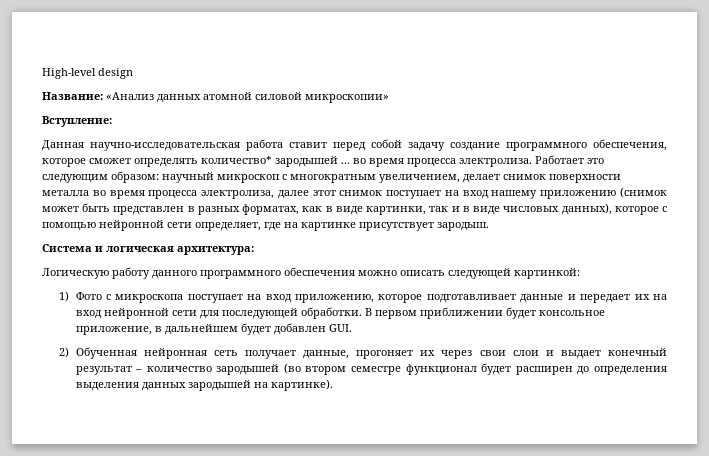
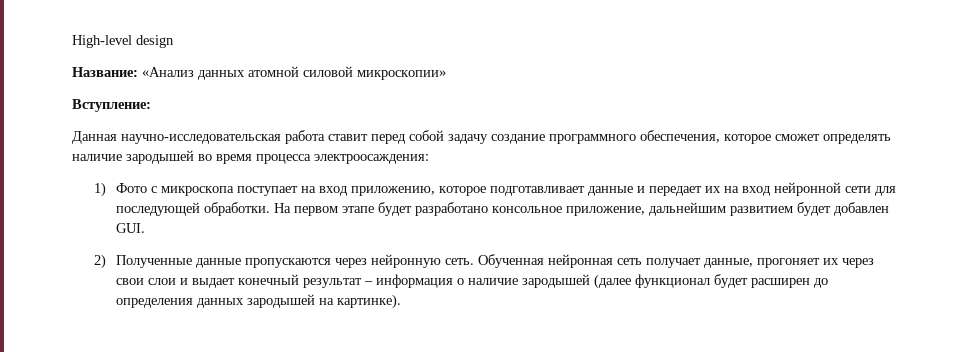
[201,155,604,167] [42,171,621,183] [42,187,667,199] [42,203,668,215] [42,220,489,231] [42,244,254,255] [42,267,580,279] количество* зародышей ... во время процесса электролиза. Работает это следующим образом: научный микроскоп с многократным увеличением, делает снимок поверхности металла во время процесса электролиза, далее этот снимок поступает на вход нашему приложению (снимок может быть представлен в разных форматах, как в виде картинки, так и в виде числовых данных), которое с помощью нейронной сети определяет, где на картинке присутствует зародыш. // Система и логическая архитектура: // Логическую работу данного программного обеспечения можно описать следующей картинкой: -> [72,150,429,164] наличие зародышей во время процесса электроосаждения:
[364,307,605,319] [75,323,352,335] [58,347,69,358] В первом приближении будет консольное приложение, в дальнейшем будет добавлен GUI. // 2) -> [274,202,890,216] [116,223,146,233] [94,254,475,269] На первом этапе будет разработано консольное приложение, дальнейшим развитием будет добавлен GUI. // 2) Полученные данные пропускаются через нейронную сеть.
[146,363,402,375] количество зародышей (во втором семестре -> [376,274,632,289] информация о наличие зародышей (далее
[75,382,139,391] выделения -> (194, 303) none

